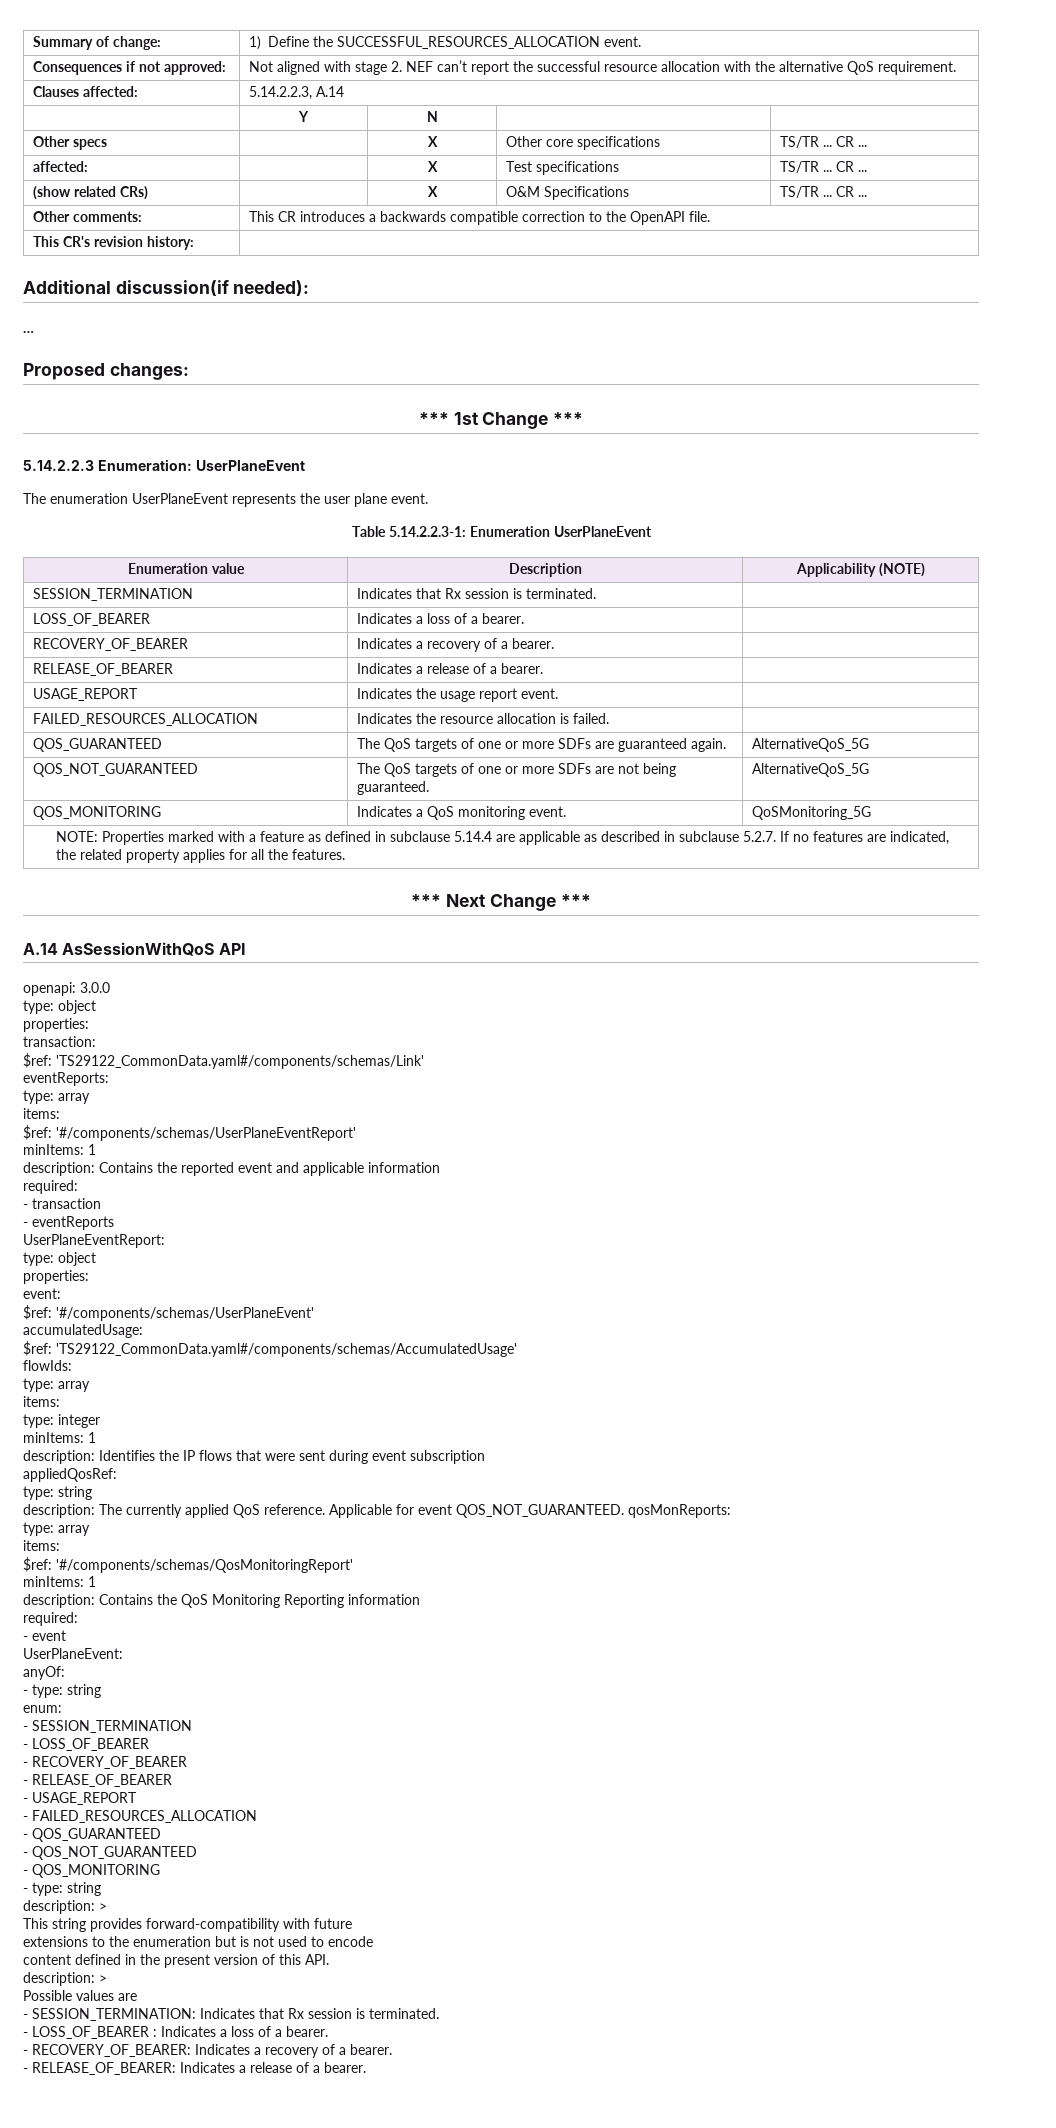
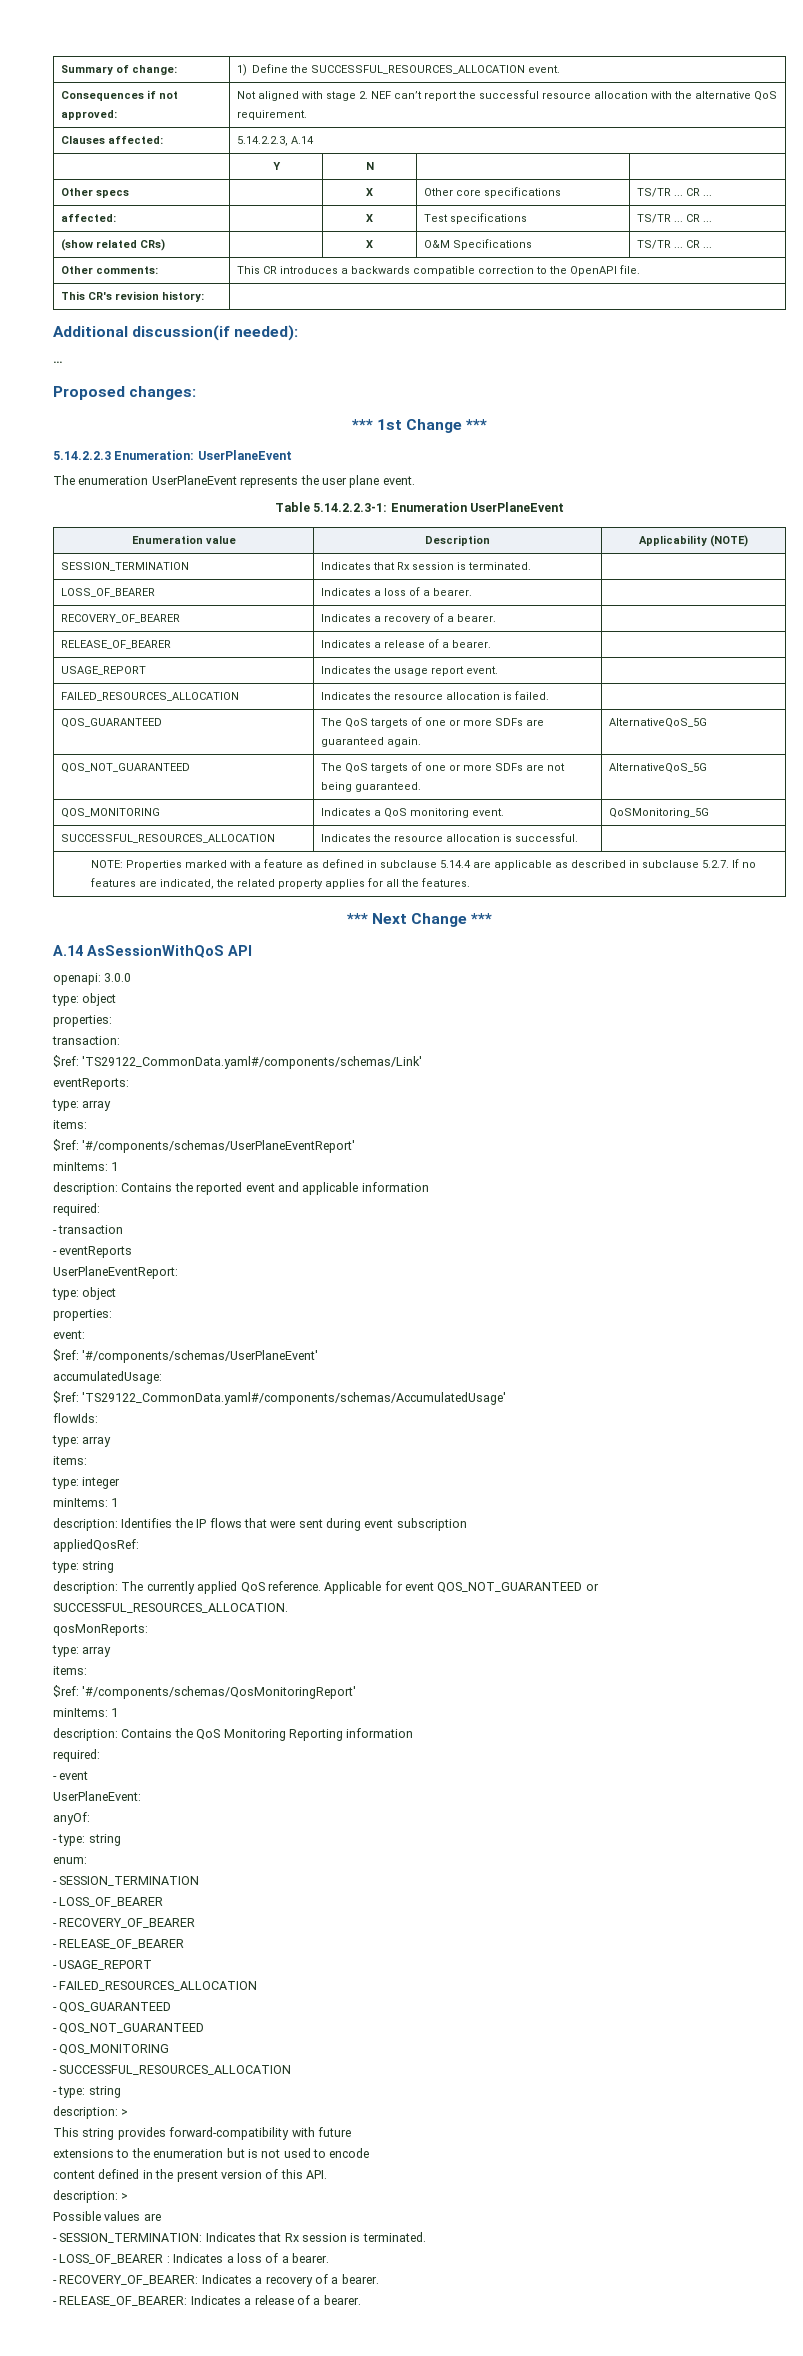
(872, 813) none -> [60,834,275,843] [320,833,578,842] // SUCCESSFUL_RESOURCES_ALLOCATION | Indicates the resource allocation is successful. |
[456,1504,624,1518] QOS_NOT_GUARANTEED. -> [437,1582,599,1593] [53,1603,288,1613] QOS_NOT_GUARANTEED or SUCCESSFUL_RESOURCES_ALLOCATION. //
(160, 1871) none -> [53,2065,292,2075] // - SUCCESSFUL_RESOURCES_ALLOCATION

